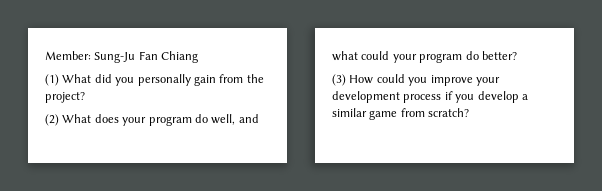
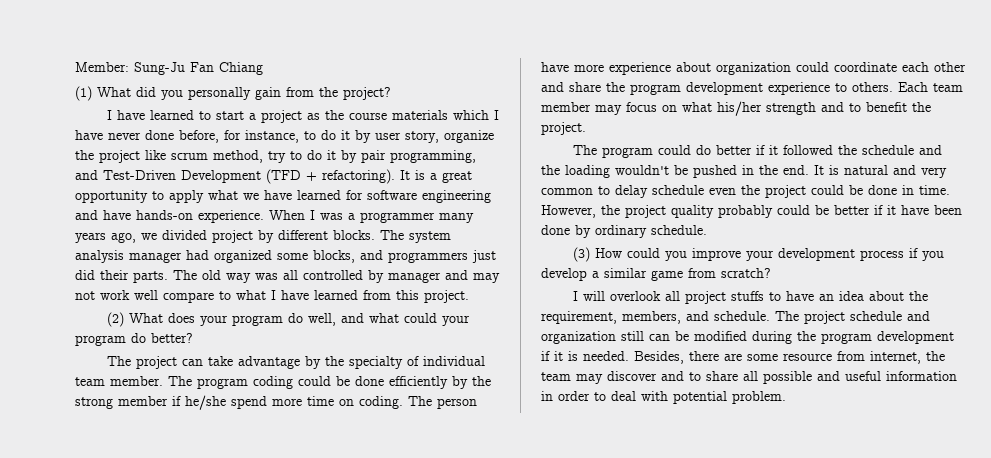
(85, 97) none -> [106,110,499,123] [75,130,494,143] [75,150,476,163] [75,169,472,184] [75,190,491,203] [75,210,474,223] [75,230,451,243] [75,250,496,263] [75,270,500,283] [75,290,469,303] // I have learned to start a project as the course materials which I have never done before, for instance, to do it by user story, organize the project like scrum method, try to do it by pair programming, and Test-Driven Development (TFD + refactoring). It is a great opportunity to apply what we have learned for software engineering and have hands-on experience. When I was a programmer many years ago, we divided project by different blocks. The system analysis manager had organized some blocks, and programmers just did their parts. The old way was all controlled by manager and may not work well compare to what I have learned from this project.
(517, 55) none -> [106,356,485,369] [75,376,491,389] [75,395,477,410] [541,62,966,75] [541,82,963,95] [541,101,931,116] [541,122,586,135] [572,145,942,158] [541,165,947,178] [541,185,950,198] [541,205,962,218] [541,225,707,238] // The project can take advantage by the specialty of individual team member. The program coding could be done efficiently by the strong member if he/she spend more time on coding. The person have more experience about organization could coordinate each other and share the program development experience to others. Each team member may focus on what his/her strength and to benefit the project. // The program could do better if it followed the schedule and the loading wouldn't be pushed in the end. It is natural and very common to delay schedule even the project could be done in time. However, the project quality probably could be better if it have been done by ordinary schedule.
(470, 112) none -> [572,291,928,304] [541,311,930,324] [541,331,954,344] [541,351,945,364] [541,371,957,384] [541,391,786,404] // I will overlook all project stuffs to have an idea about the requirement, members, and schedule. The project schedule and organization still can be modified during the program development if it is needed. Besides, there are some resource from internet, the team may discover and to share all possible and useful information in order to deal with potential problem.

